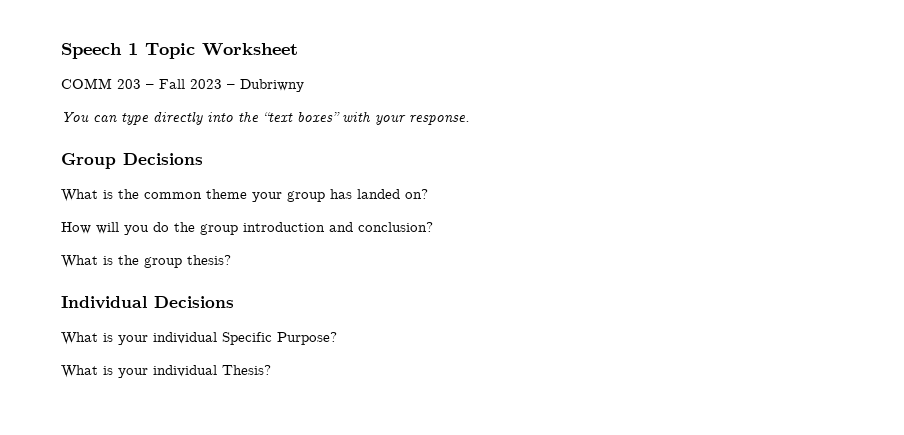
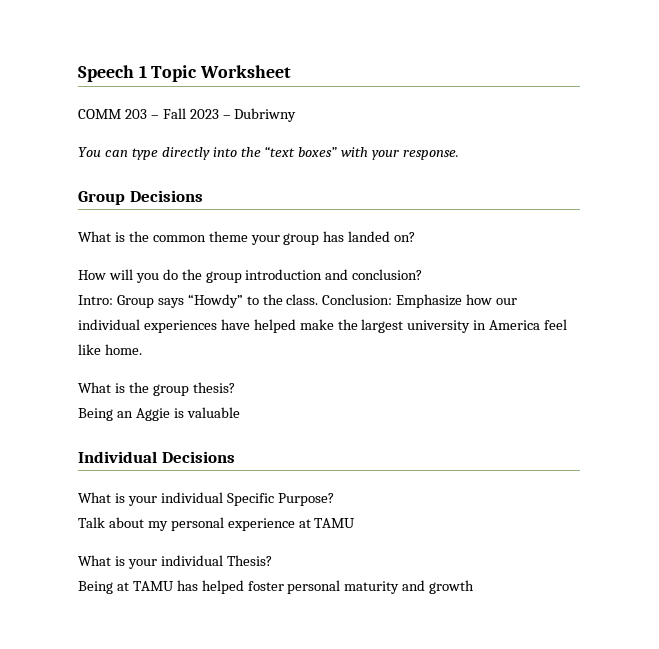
(433, 227) none -> [78,294,518,308] [78,319,568,333] [78,344,142,355] // Intro: Group says “Howdy” to the class. Conclusion: Emphasize how our individual experiences have helped make the largest university in America feel like home.
(231, 260) none -> [78,407,240,421] // Being an Aggie is valuable
(337, 338) none -> [78,517,356,531] // Talk about my personal experience at TAMU
(271, 370) none -> [78,580,475,594] // Being at TAMU has helped foster personal maturity and growth

